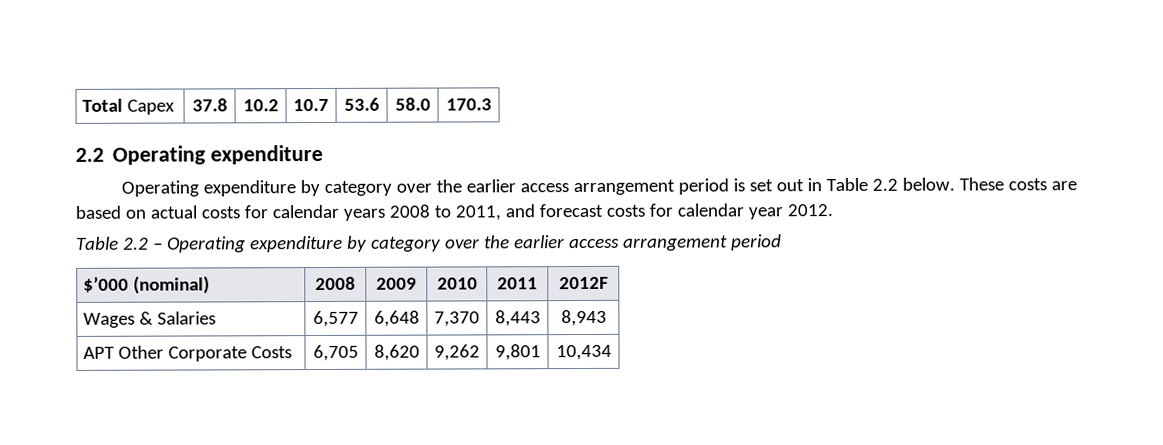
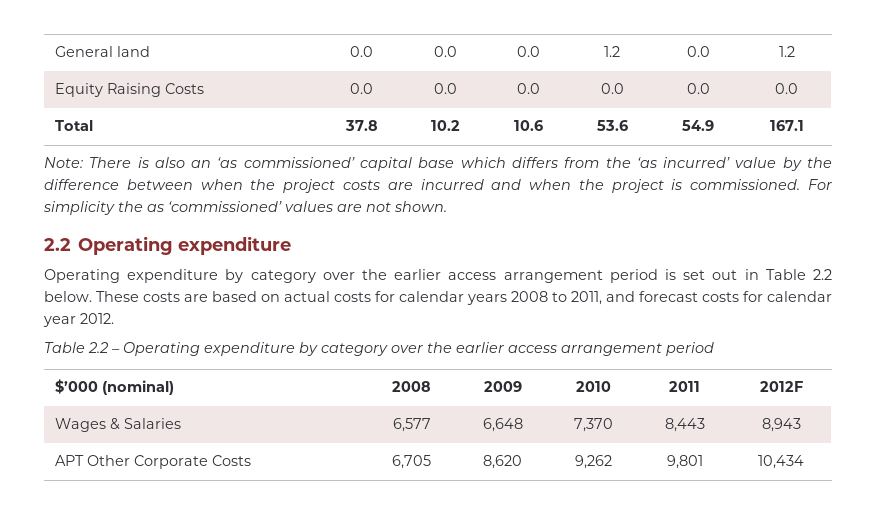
(82, 105) none -> [55,46,151,57] [350,46,373,57] [434,46,457,57] [516,46,540,57] [604,46,620,57] [686,46,710,57] [778,46,795,57] [55,83,205,97] [350,83,373,94] [434,83,457,94] [516,83,540,94] [600,83,624,94] [686,83,710,94] [775,83,798,94] General land | 0.0 | 0.0 | 0.0 | 1.2 | 0.0 | 1.2 // Equity Raising Costs | 0.0 | 0.0 | 0.0 | 0.0 | 0.0 | 0.0 //
[127,99,176,115] Capex -> (94, 125) none
[293,98,329,112] 10.7 -> [513,120,543,131] 10.6
[394,97,431,111] [445,98,492,111] 58.0 | 170.3 -> [682,120,714,131] [769,120,804,131] [44,157,832,171] [44,179,834,193] [43,201,447,215] 54.9 | 167.1 // Note: There is also an ‘as commissioned’ capital base which differs from the ‘as incurred’ value by the difference between when the project costs are incurred and when the project is commissioned. For simplicity the as ‘commissioned’ values are not shown.

